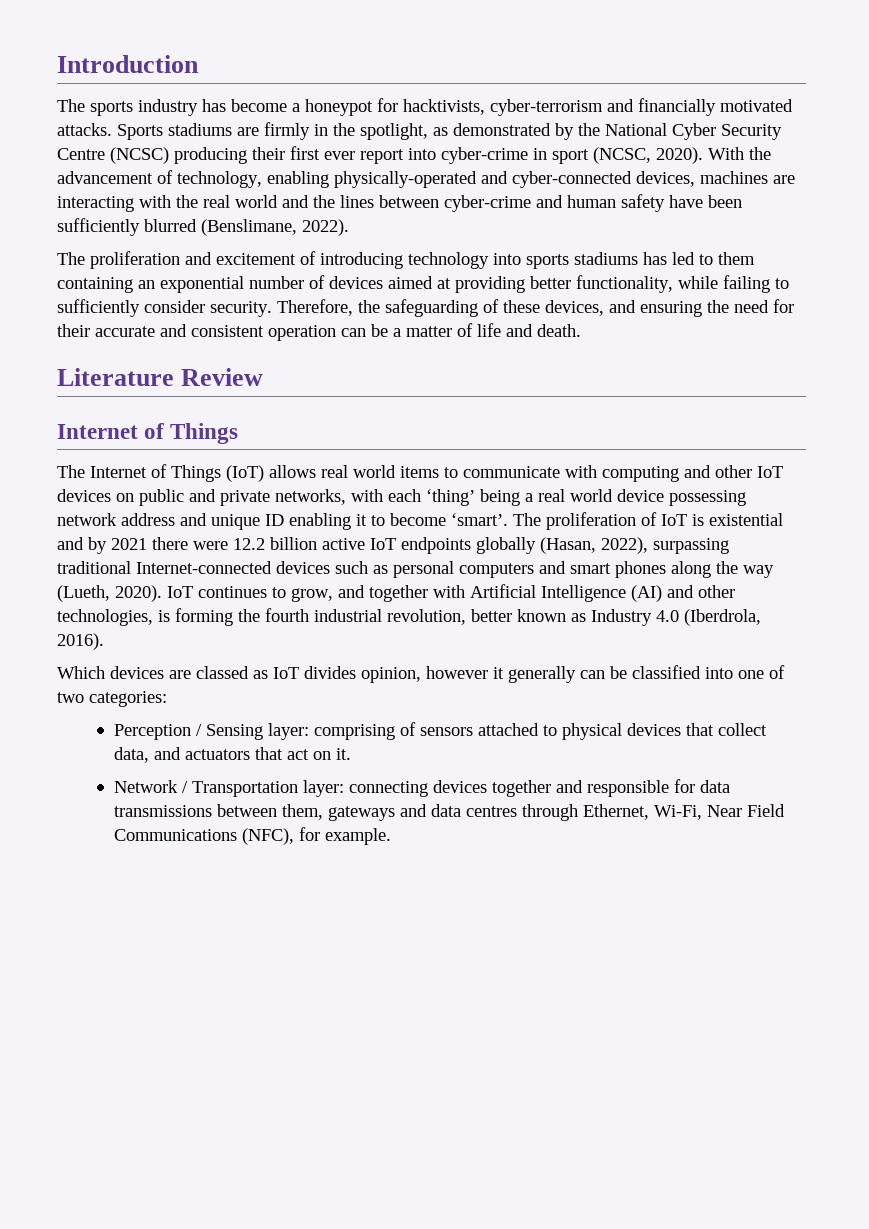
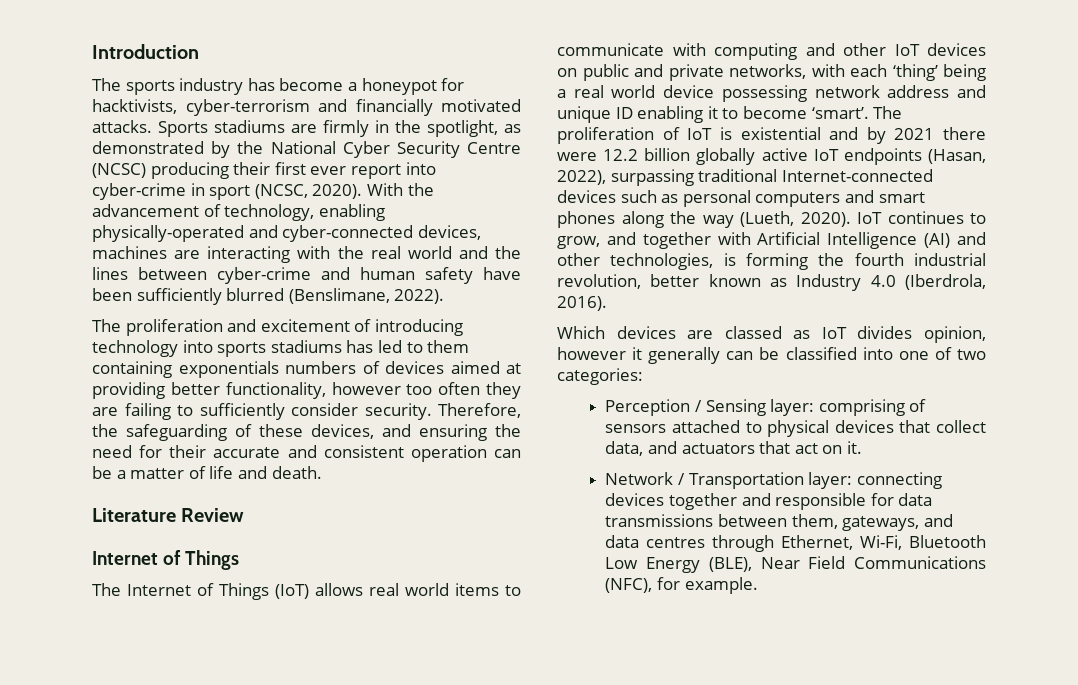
[138,276,304,293] an exponential number -> [178,361,356,378] exponentials numbers
[678,276,718,289] while -> [331,382,521,399] [92,407,118,416] however too often they are
(317, 543) none -> [696,148,756,165] globally
[476,537,536,554] globally -> (922, 156) none
[328,806,396,821] gateways -> [842,516,920,531] gateways,
(703, 812) none -> [908,535,986,548] [605,557,752,573] Bluetooth Low Energy (BLE),

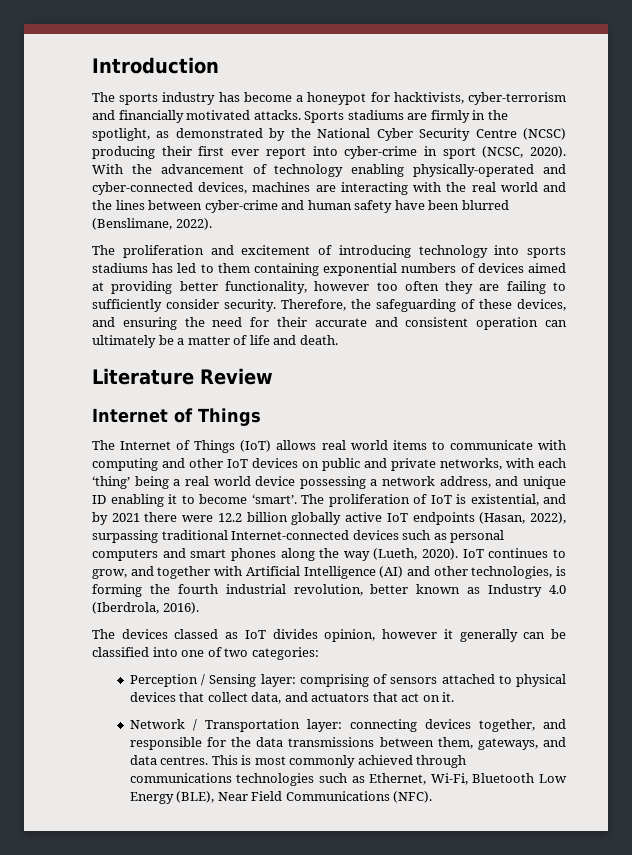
[224,204,315,221] technology, -> [274,164,344,177] technology
[136,288,222,305] sufficiently -> (460, 205) none
[178,361,279,378] exponentials -> [323,263,398,276] exponential
(521, 453) none -> [92,335,156,348] ultimately
[814,85,950,98] network address -> [370,476,491,488] a network address,
[740,127,821,140] existential -> [470,494,539,506] existential,
[557,326,714,339] Which devices are -> [92,629,168,639] The devices
[669,493,738,510] together -> [478,719,535,732] together,
(894, 499) none -> [231,737,252,747] the
[646,535,775,552] centres through -> [160,755,467,768] [129,773,365,786] centres. This is most commonly achieved through communications technologies such as
[605,577,758,594] (NFC), for example. -> [393,791,433,803] (NFC).

